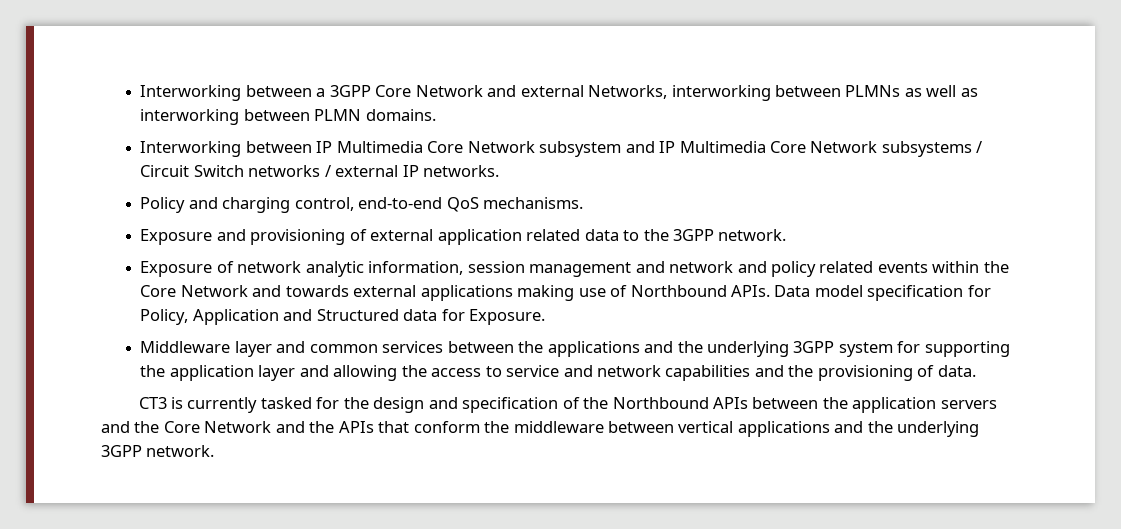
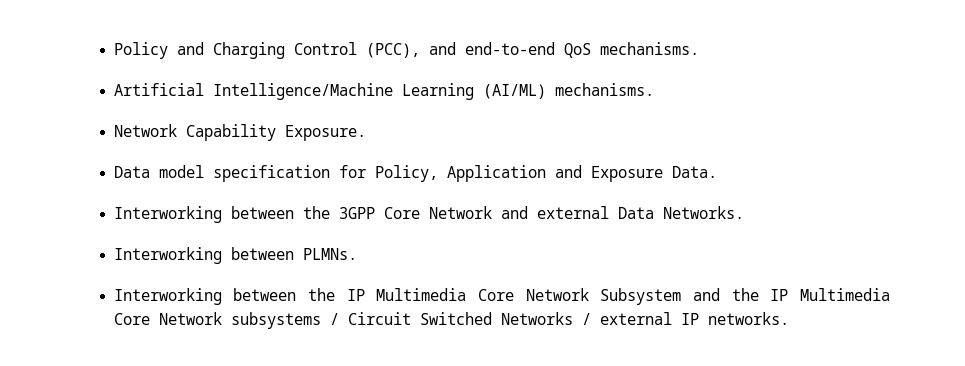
[140,85,326,101] Interworking between a -> [113,42,699,59] [113,83,654,100] [113,124,366,141] [113,165,717,182] [113,206,330,223] Policy and Charging Control (PCC), and end-to-end QoS mechanisms. // Artificial Intelligence/Machine Learning (AI/ML) mechanisms. // Network Capability Exposure. // Data model specification for Policy, Application and Exposure Data. // Interworking between the
[588,85,978,101] [140,109,436,125] [140,141,655,157] Networks, interworking between PLMNs as well as interworking between PLMN domains. // Interworking between IP Multimedia Core Network subsystem and -> [617,206,744,219] [113,247,357,264] [113,288,759,305] Data Networks. // Interworking between PLMNs. // Interworking between the IP Multimedia Core Network Subsystem and the
[193,165,321,177] Switch networks -> [419,312,573,325] Switched Networks
[140,197,584,213] [140,229,787,245] [140,261,1009,277] [140,285,991,301] [140,309,546,325] [140,341,1010,357] [140,365,976,381] [138,397,997,413] [101,421,980,437] [101,445,215,457] // Policy and charging control, end-to-end QoS mechanisms. // Exposure and provisioning of external application related data to the 3GPP network. // Exposure of network analytic information, session management and network and policy related events within the Core Network and towards external applications making use of Northbound APIs. Data model specification for Policy, Application and Structured data for Exposure. // Middleware layer and common services between the applications and the underlying 3GPP system for supporting the application layer and allowing the access to service and network capabilities and the provisioning of data. // CT3 is currently tasked for the design and specification of the Northbound APIs between the application servers and the Core Network and the APIs that conform the middleware between vertical applications and the underlying 3GPP network. -> (789, 318) none

